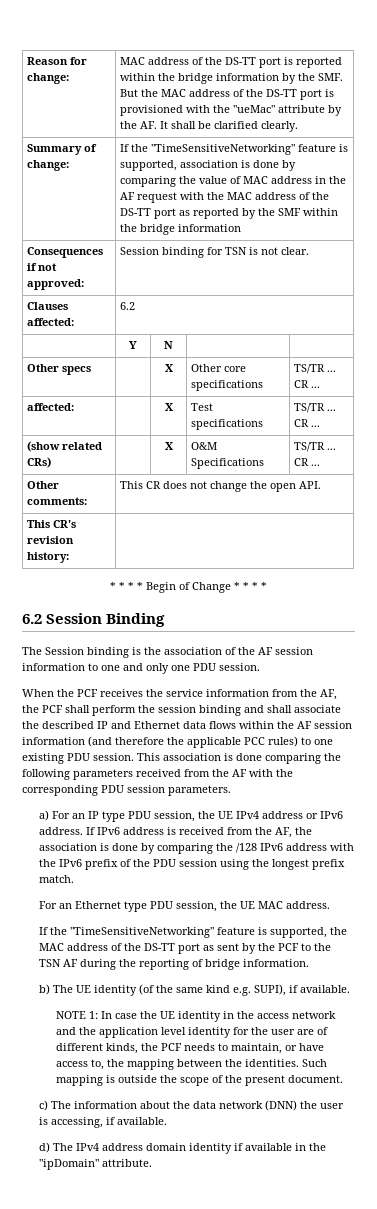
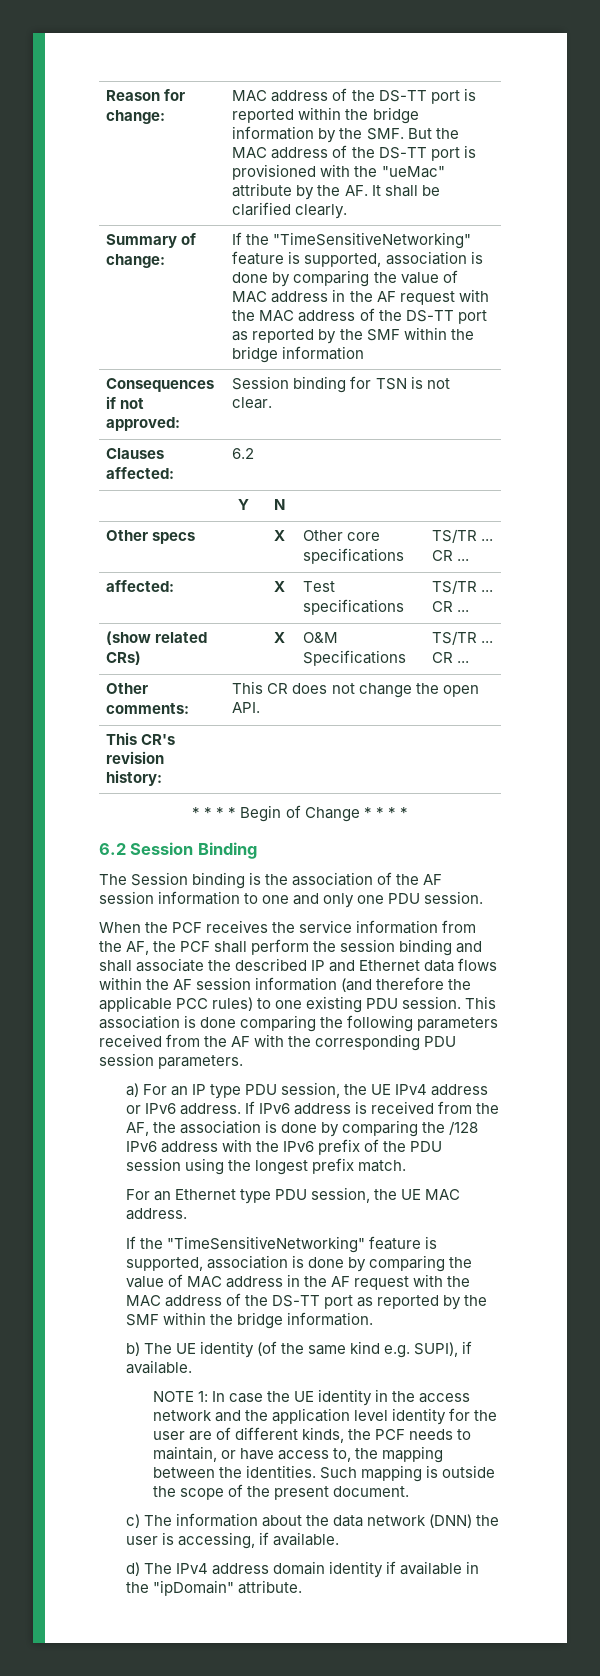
[330,927,348,935] [39,943,332,954] [39,959,204,970] the MAC address of the DS-TT port as sent by the PCF to the TSN AF during the reporting of -> [206,1255,473,1272] [125,1274,471,1290] [125,1293,488,1310] [125,1312,233,1326] association is done by comparing the value of MAC address in the AF request with the MAC address of the DS-TT port as reported by the SMF within the

